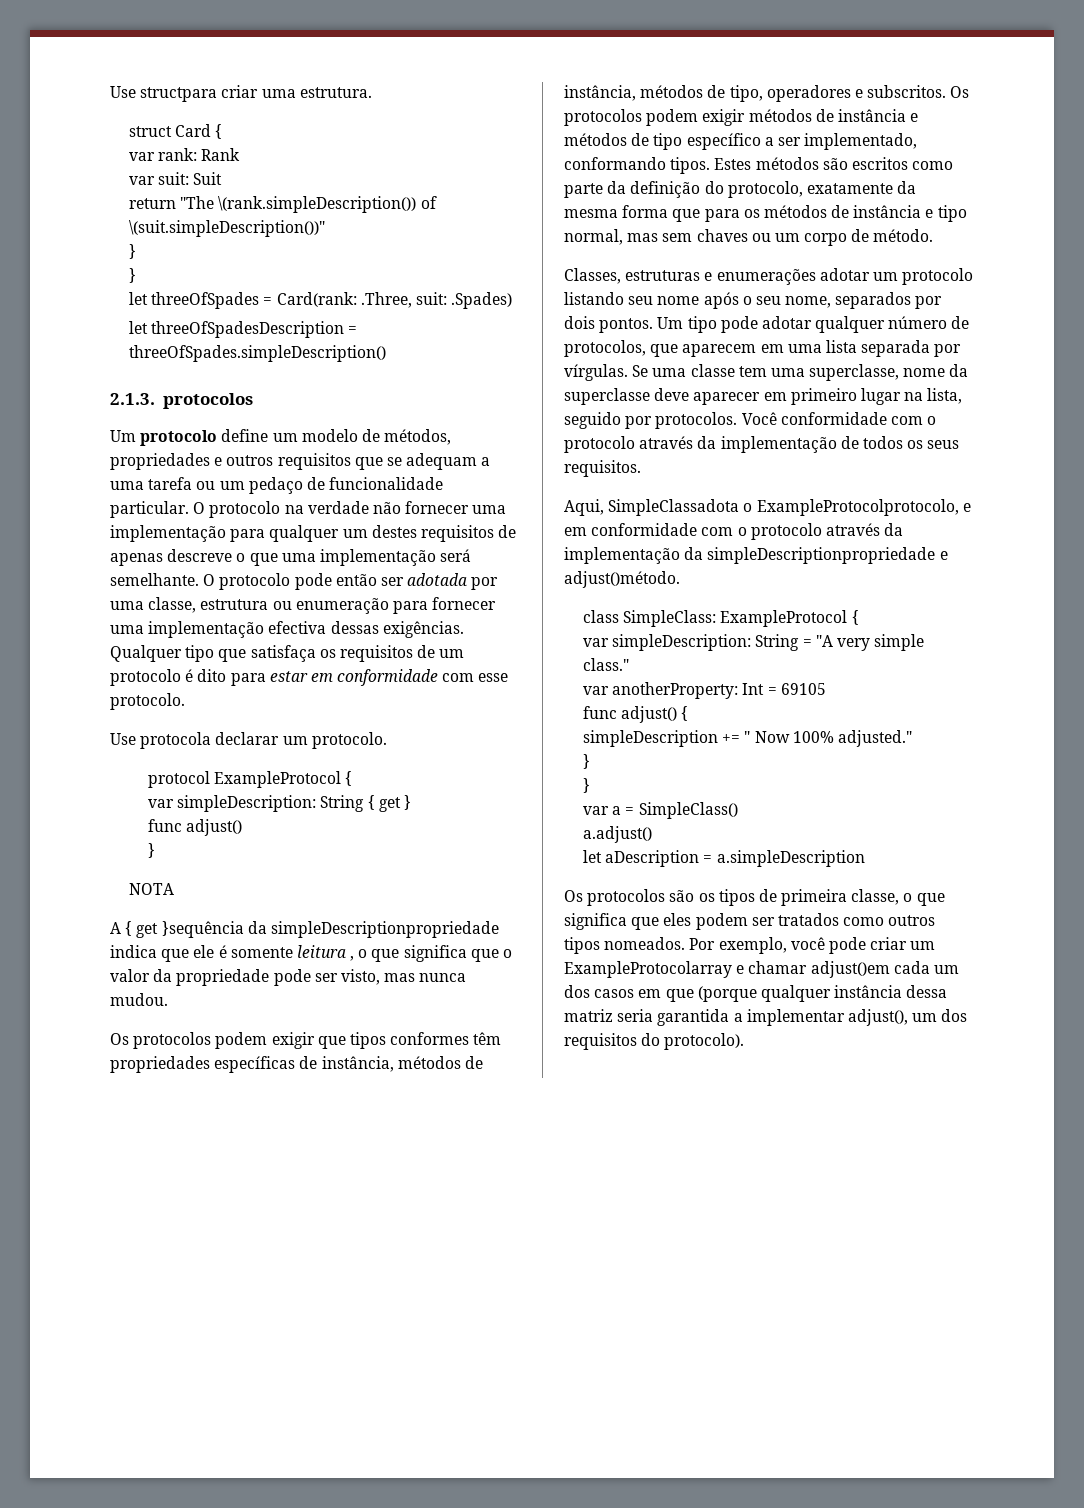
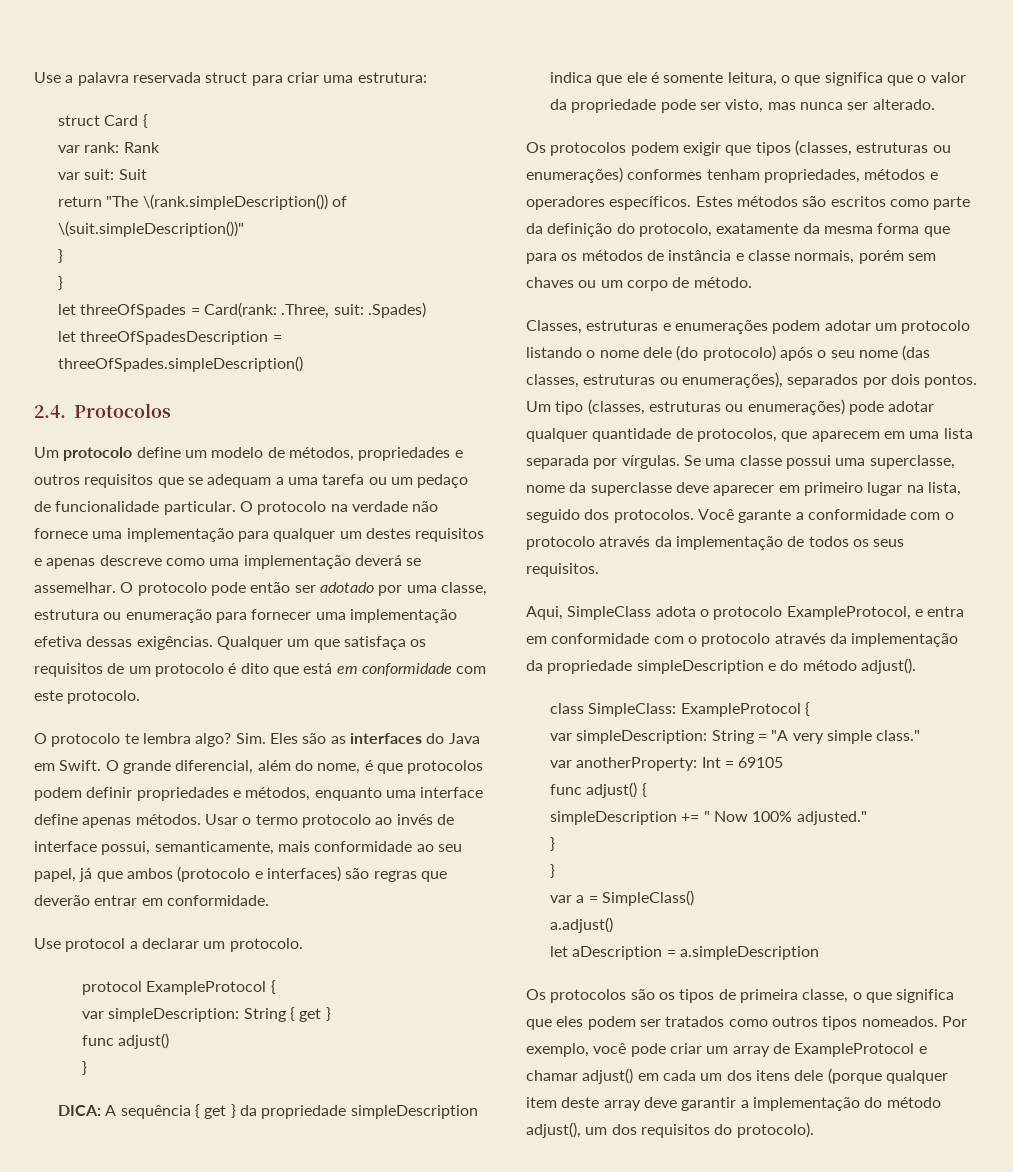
[110,86,218,102] Use structpara -> [34,72,283,86] Use a palavra reservada struct para
[299,87,372,98] estrutura. -> [357,72,427,83] estrutura:
[110,393,253,409] 2.1.3. protocolos -> [34,403,171,418] 2.4. Protocolos
[405,501,470,514] fornecer -> [34,528,88,539] fornece
[498,525,517,538] de -> [34,558,42,566] e
[236,549,472,566] [110,573,199,586] o que uma implementação será semelhante. -> [165,555,422,569] [34,582,116,593] como uma implementação deverá se assemelhar.
[407,573,468,586] adotada -> [319,582,374,593] adotado
[268,621,327,634] efectiva -> [34,636,82,647] efetiva
[185,645,215,662] tipo -> [287,639,310,647] um
[230,669,509,686] [110,693,185,710] [110,732,212,749] para estar em conformidade com esse protocolo. // Use protocola -> [272,663,487,677] [34,690,141,704] [34,733,480,747] [34,760,484,774] [34,787,484,801] [34,814,454,828] [34,841,462,855] [34,866,447,882] [34,895,269,906] [34,938,138,952] que está em conformidade com este protocolo. // O protocolo te lembra algo? Sim. Eles são as interfaces do Java em Swift. O grande diferencial, além do nome, é que protocolos podem definir propriedades e métodos, enquanto uma interface define apenas métodos. Usar o termo protocolo ao invés de interface possui, semanticamente, mais conformidade ao seu papel, já que ambos (protocolo e interfaces) são regras que deverão entrar em conformidade. // Use protocol a
[128,883,174,895] [110,921,499,938] NOTA // A { get }sequência da simpleDescriptionpropriedade -> [58,1104,478,1119] DICA: A sequência { get } da propriedade simpleDescription
[296,945,355,961] leitura , -> [727,72,777,86] leitura,
[110,993,168,1006] mudou. -> [847,99,935,110] ser alterado.
[390,1032,502,1045] [110,1056,483,1073] [564,85,970,102] [564,109,919,126] [564,133,918,150] [564,157,711,174] conformes têm propriedades específicas de instância, métodos de instância, métodos de tipo, operadores e subscritos. Os protocolos podem exigir métodos de instância e métodos de tipo específico a ser implementado, conformando tipos. -> [794,140,951,156] [526,167,938,183] [526,196,692,210] (classes, estruturas ou enumerações) conformes tenham propriedades, métodos e operadores específicos.
[937,205,967,222] [564,229,659,245] tipo normal, mas -> [747,250,904,264] classe normais, porém
(816, 277) none -> [772,320,821,334] podem
[628,292,832,309] seu nome após o seu nome, -> [586,345,931,361] [526,372,783,388] o nome dele (do protocolo) após o seu nome (das classes, estruturas ou enumerações),
(717, 324) none -> [587,399,845,415] (classes, estruturas ou enumerações)
[888,316,948,329] número -> [592,428,672,442] quantidade
[738,366,767,377] tem -> [785,455,831,469] possui
[625,416,653,429] por -> [584,509,610,520] dos
(777, 418) none -> [738,509,804,523] garante a
[608,499,971,516] SimpleClassadota o ExampleProtocolprotocolo, e -> [567,606,965,620] SimpleClass adota o protocolo ExampleProtocol, e entra
[707,547,948,564] [564,571,680,588] simpleDescriptionpropriedade e adjust()método. -> [547,658,916,674] propriedade simpleDescription e do método adjust().
[564,961,959,978] [564,985,948,1002] [564,1009,845,1026] ExampleProtocolarray e chamar adjust()em cada um dos casos em que (porque qualquer instância dessa matriz seria garantida a implementar -> [732,1043,927,1057] [526,1068,948,1084] [526,1097,941,1111] array de ExampleProtocol e chamar adjust() em cada um dos itens dele (porque qualquer item deste array deve garantir a implementação do método

